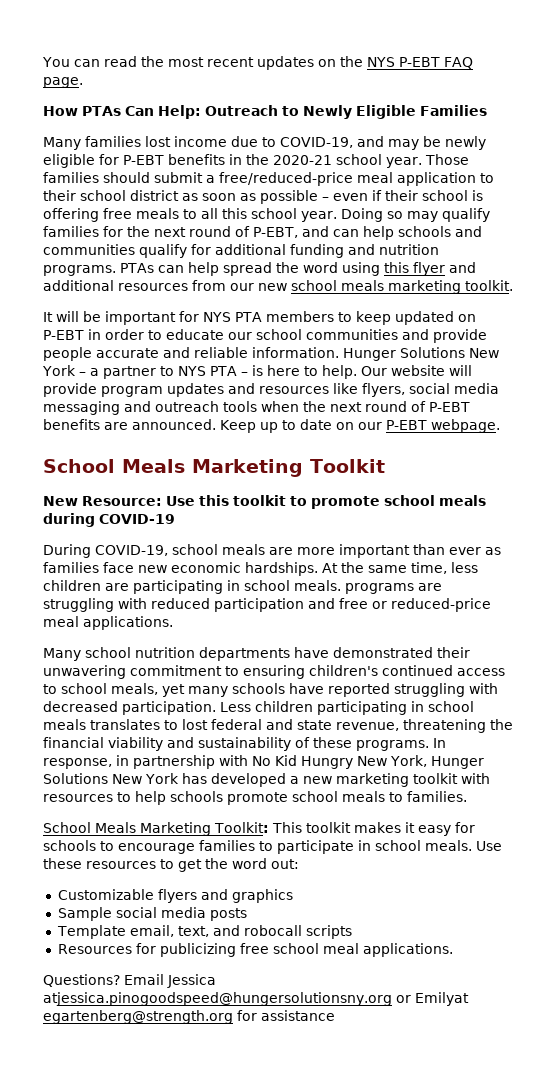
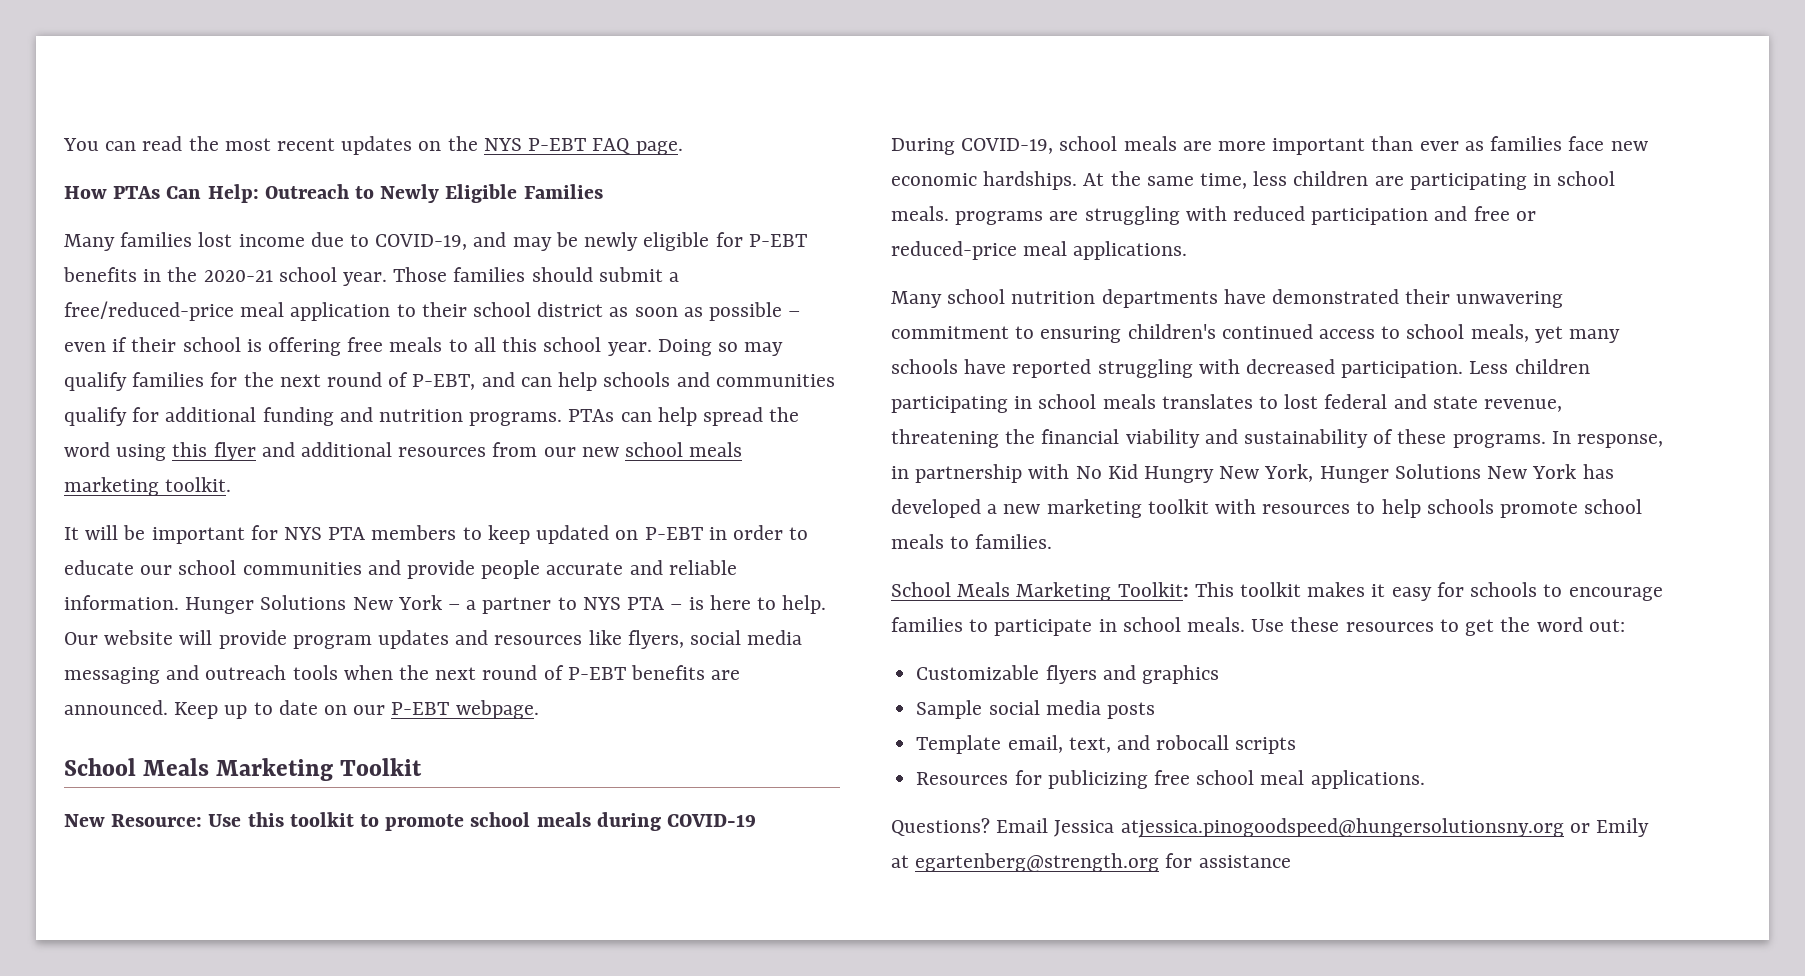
[414,992,469,1006] Emilyat -> [1596,818,1650,837] [891,855,909,868] Emily at

